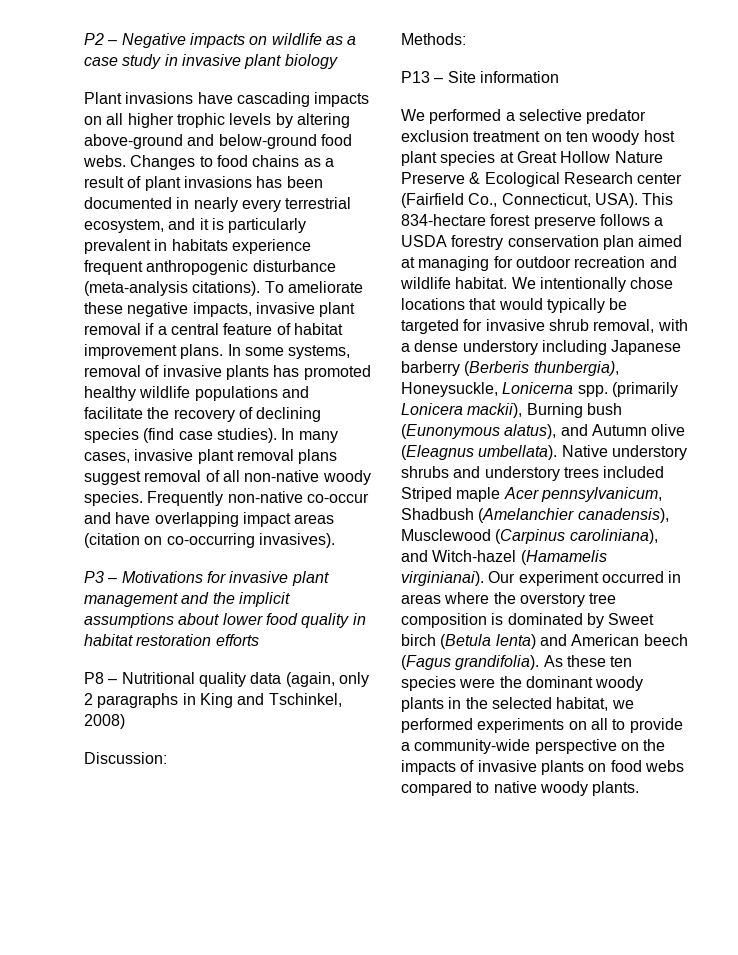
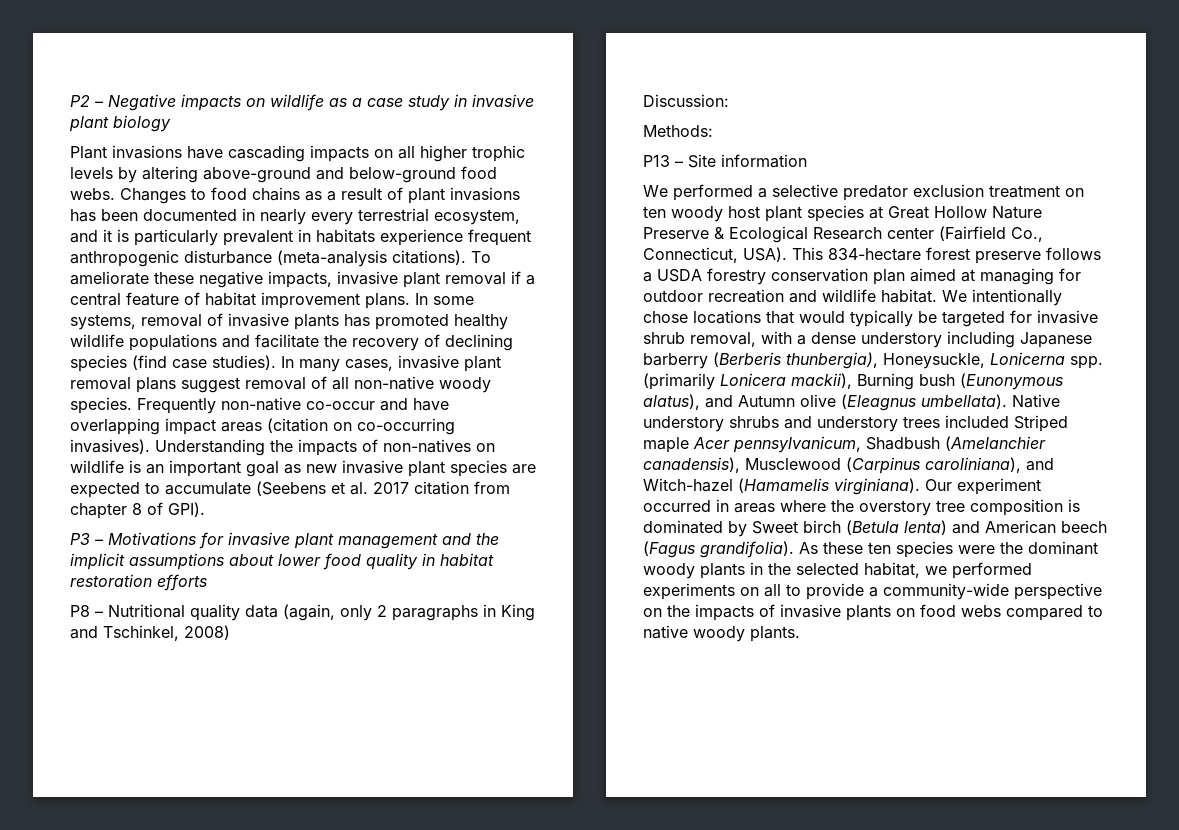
(335, 540) none -> [155,439,495,456] [70,460,536,477] [70,481,510,498] [70,502,205,519] Understanding the impacts of non-natives on wildlife is an important goal as new invasive plant species are expected to accumulate (Seebens et al. 2017 citation from chapter 8 of GPI).
[401,571,484,586] virginianai). -> [834,478,920,495] virginiana).

